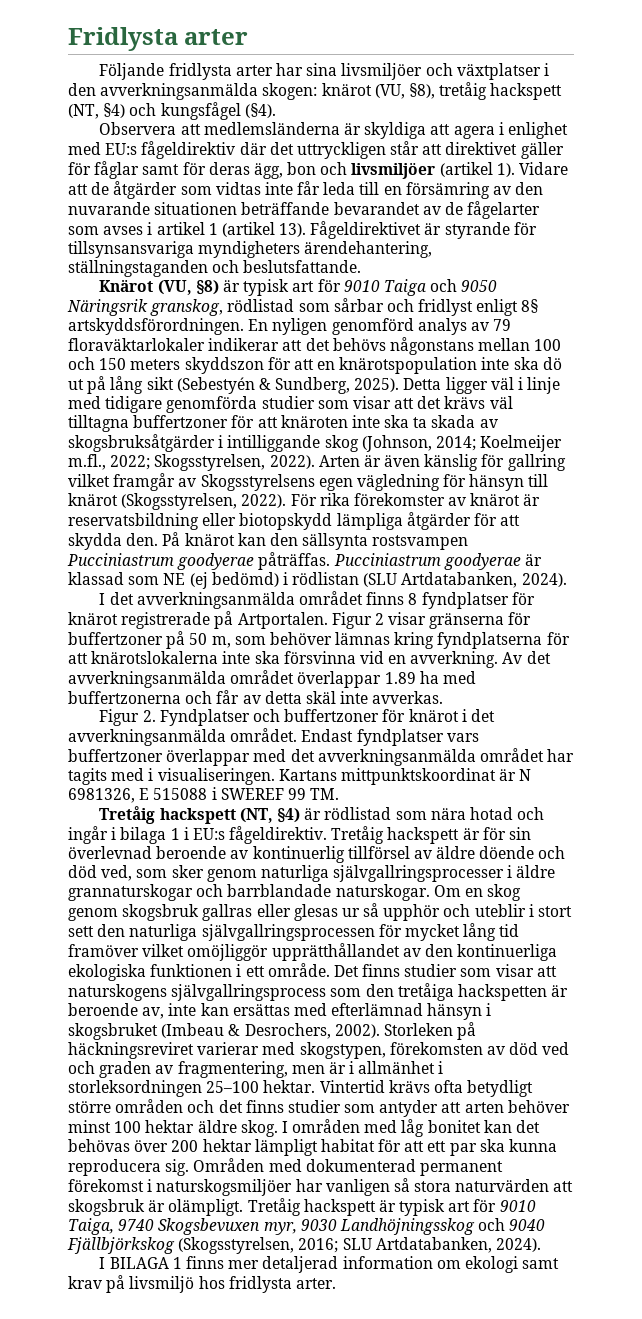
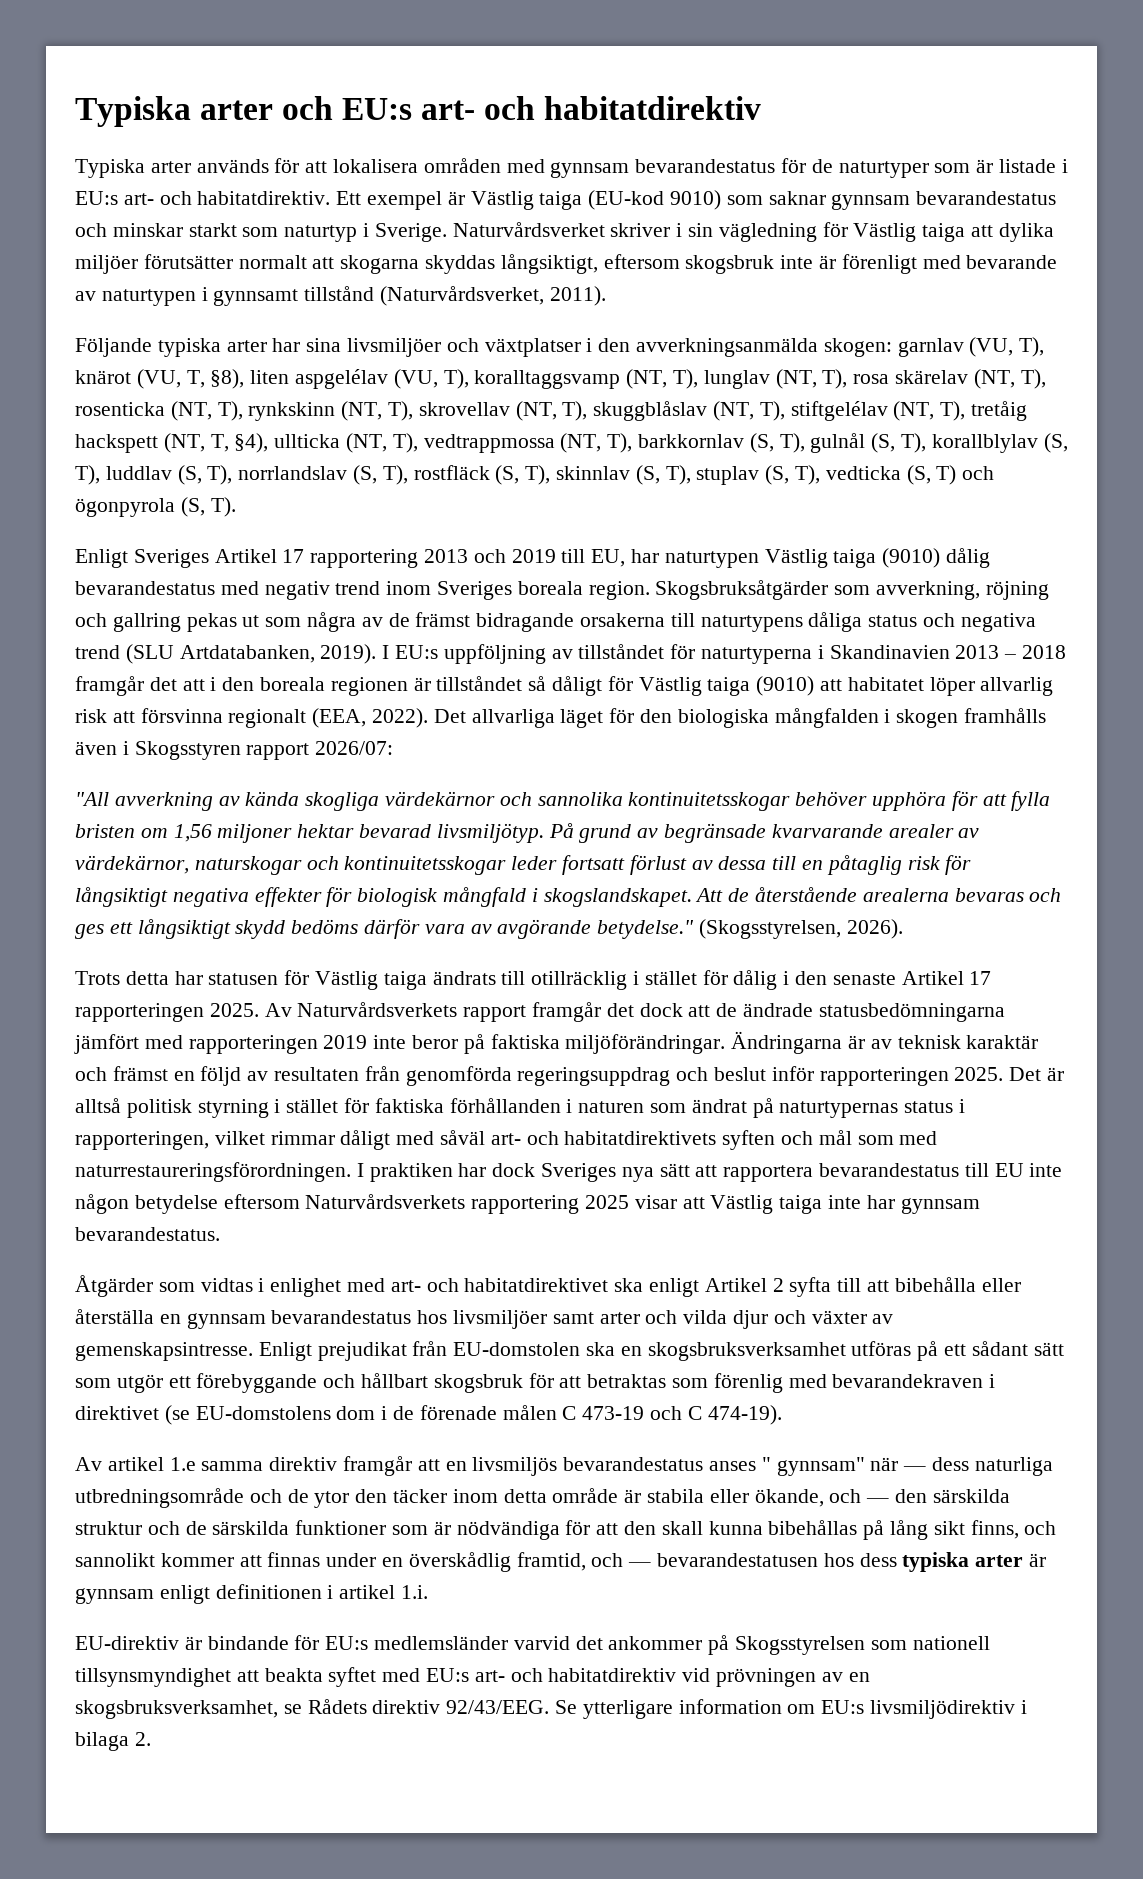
[68,27,249,51] Fridlysta arter -> [75,96,762,127] [75,158,1068,178] [75,190,1057,210] [75,222,1054,242] [75,254,1058,274] [75,286,606,306] Typiska arter och EU:s art- och habitatdirektiv // Typiska arter används för att lokalisera områden med gynnsam bevarandestatus för de naturtyper som är listade i EU:s art- och habitatdirektiv. Ett exempel är Västlig taiga (EU-kod 9010) som saknar gynnsam bevarandestatus och minskar starkt som naturtyp i Sverige. Naturvårdsverket skriver i sin vägledning för Västlig taiga att dylika miljöer förutsätter normalt att skogarna skyddas långsiktigt, eftersom skogsbruk inte är förenligt med bevarande av naturtypen i gynnsamt tillstånd (Naturvårdsverket, 2011).
[168,63,232,80] fridlysta -> [157,338,221,357] typiska
[321,82,563,100] [68,102,276,120] [99,122,568,139] [68,141,564,159] [68,161,569,179] [68,181,544,199] [68,201,541,219] [68,221,537,239] [68,241,433,258] [68,260,362,277] [99,279,498,296] [67,298,539,316] [68,318,512,335] [68,337,562,355] [68,357,562,374] [68,376,561,394] [68,396,513,413] [68,415,498,432] [68,434,563,452] [68,454,566,471] [68,473,549,491] [68,493,541,510] [68,512,521,530] [68,532,469,550] [67,552,542,570] [68,572,567,589] [99,591,535,609] [68,611,532,629] [68,631,570,649] [68,651,551,668] [68,670,476,688] [68,690,444,704] [99,709,495,726] [68,728,479,746] [68,748,575,766] [68,768,532,785] [68,787,340,803] [99,806,545,824] [68,826,532,844] [68,846,566,863] [68,865,556,882] [68,884,522,901] [68,903,573,921] [68,923,520,941] [68,943,558,961] [68,963,557,981] [68,983,569,1001] [68,1003,492,1020] [68,1022,477,1040] [68,1042,570,1059] [68,1061,444,1078] [68,1080,534,1097] [68,1099,570,1117] [68,1119,541,1137] [68,1139,558,1156] [68,1158,503,1176] [68,1178,574,1196] [68,1198,536,1216] [68,1218,546,1235] [67,1237,541,1254] [99,1256,560,1273] [68,1275,336,1293] knärot (VU, §8), tretåig hackspett (NT, §4) och kungsfågel (§4). // Observera att medlemsländerna är skyldiga att agera i enlighet med EU:s fågeldirektiv där det uttryckligen står att direktivet gäller för fåglar samt för deras ägg, bon och livsmiljöer (artikel 1). Vidare att de åtgärder som vidtas inte får leda till en försämring av den nuvarande situationen beträffande bevarandet av de fågelarter som avses i artikel 1 (artikel 13). Fågeldirektivet är styrande för tillsynsansvariga myndigheters ärendehantering, ställningstaganden och beslutsfattande. // Knärot (VU, §8) är typisk art för 9010 Taiga och 9050 Näringsrik granskog, rödlistad som sårbar och fridlyst enligt 8§ artskyddsförordningen. En nyligen genomförd analys av 79 floraväktarlokaler indikerar att det behövs någonstans mellan 100 och 150 meters skyddszon för att en knärotspopulation inte ska dö ut på lång sikt (Sebestyén & Sundberg, 2025). Detta ligger väl i linje med tidigare genomförda studier som visar att det krävs väl tilltagna buffertzoner för att knäroten inte ska ta skada av skogsbruksåtgärder i intilliggande skog (Johnson, 2014; Koelmeijer m.fl., 2022; Skogsstyrelsen, 2022). Arten är även känslig för gallring vilket framgår av Skogsstyrelsens egen vägledning för hänsyn till knärot (Skogsstyrelsen, 2022). För rika förekomster av knärot är reservatsbildning eller biotopskydd lämpliga åtgärder för att skydda den. På knärot kan den sällsynta rostsvampen Pucciniastrum goodyerae påträffas. Pucciniastrum goodyerae är klassad som NE (ej bedömd) i rödlistan (SLU Artdatabanken, 2024). // I det avverkningsanmälda området finns 8 fyndplatser för knärot registrerade på Artportalen. Figur 2 visar gränserna för buffertzoner på 50 m, som behöver lämnas kring fyndplatserna för att knärotslokalerna inte ska försvinna vid en avverkning. Av det avverkningsanmälda området överlappar 1.89 ha med buffertzonerna och får av detta skäl inte avverkas. // Figur 2. Fyndplatser och buffertzoner för knärot i det avverkningsanmälda området. Endast fyndplatser vars buffertzoner överlappar med det avverkningsanmälda området har tagits med i visualiseringen. Kartans mittpunktskoordinat är N 6981326, E 515088 i SWEREF 99 TM. // Tretåig hackspett (NT, §4) är rödlistad som nära hotad och ingår i bilaga 1 i EU:s fågeldirektiv. Tretåig hackspett är för sin överlevnad beroende av kontinuerlig tillförsel av äldre döende och död ved, som sker genom naturliga självgallringsprocesser i äldre grannaturskogar och barrblandade naturskogar. Om en skog genom skogsbruk gallras eller glesas ur så upphör och uteblir i stort sett den naturliga självgallringsprocessen för mycket lång tid framöver vilket omöjliggör upprätthållandet av den kontinuerliga ekologiska funktionen i ett område. Det finns studier som visar att naturskogens självgallringsprocess som den tretåiga hackspetten är beroende av, inte kan ersättas med efterlämnad hänsyn i skogsbruket (Imbeau & Desrochers, 2002). Storleken på häckningsreviret varierar med skogstypen, förekomsten av död ved och graden av fragmentering, men är i allmänhet i storleksordningen 25–100 hektar. Vintertid krävs ofta betydligt större områden och det finns studier som antyder att arten behöver minst 100 hektar äldre skog. I områden med låg bonitet kan det behövas över 200 hektar lämpligt habitat för att ett par ska kunna reproducera sig. Områden med dokumenterad permanent förekomst i naturskogsmiljöer har vanligen så stora naturvärden att skogsbruk är olämpligt. Tretåig hackspett är typisk art för 9010 Taiga, 9740 Skogsbevuxen myr, 9030 Landhöjningsskog och 9040 Fjällbjörkskog (Skogsstyrelsen, 2016; SLU Artdatabanken, 2024). // I BILAGA 1 finns mer detaljerad information om ekologi samt krav på livsmiljö hos fridlysta arter. -> [897,337,1045,357] [75,369,1046,389] [75,401,1028,421] [75,433,1068,453] [75,465,995,485] [75,497,236,517] [75,548,991,568] [75,580,1049,600] [75,612,1036,632] [75,644,1067,664] [75,676,1054,696] [75,708,1047,728] [75,741,394,760] [75,791,1051,811] [75,823,980,843] [75,855,972,875] [75,887,1062,907] [75,919,903,939] [75,970,992,990] [75,1002,1005,1022] [74,1031,1039,1054] [75,1066,1065,1086] [75,1098,966,1118] [75,1130,938,1150] [75,1162,1063,1182] [75,1194,980,1214] [75,1227,220,1241] [75,1275,1021,1297] [75,1309,894,1329] [75,1341,1064,1361] [75,1373,996,1393] [75,1405,782,1425] [75,1456,1053,1476] [75,1488,1010,1508] [75,1520,1057,1540] [75,1552,1047,1572] [75,1584,429,1604] [75,1635,990,1655] [75,1667,870,1687] [75,1699,1027,1719] [75,1732,151,1751] garnlav (VU, T), knärot (VU, T, §8), liten aspgelélav (VU, T), koralltaggsvamp (NT, T), lunglav (NT, T), rosa skärelav (NT, T), rosenticka (NT, T), rynkskinn (NT, T), skrovellav (NT, T), skuggblåslav (NT, T), stiftgelélav (NT, T), tretåig hackspett (NT, T, §4), ullticka (NT, T), vedtrappmossa (NT, T), barkkornlav (S, T), gulnål (S, T), korallblylav (S, T), luddlav (S, T), norrlandslav (S, T), rostfläck (S, T), skinnlav (S, T), stuplav (S, T), vedticka (S, T) och ögonpyrola (S, T). // Enligt Sveriges Artikel 17 rapportering 2013 och 2019 till EU, har naturtypen Västlig taiga (9010) dålig bevarandestatus med negativ trend inom Sveriges boreala region. Skogsbruksåtgärder som avverkning, röjning och gallring pekas ut som några av de främst bidragande orsakerna till naturtypens dåliga status och negativa trend (SLU Artdatabanken, 2019). I EU:s uppföljning av tillståndet för naturtyperna i Skandinavien 2013 – 2018 framgår det att i den boreala regionen är tillståndet så dåligt för Västlig taiga (9010) att habitatet löper allvarlig risk att försvinna regionalt (EEA, 2022). Det allvarliga läget för den biologiska mångfalden i skogen framhålls även i Skogsstyren rapport 2026/07: // "All avverkning av kända skogliga värdekärnor och sannolika kontinuitetsskogar behöver upphöra för att fylla bristen om 1,56 miljoner hektar bevarad livsmiljötyp. På grund av begränsade kvarvarande arealer av värdekärnor, naturskogar och kontinuitetsskogar leder fortsatt förlust av dessa till en påtaglig risk för långsiktigt negativa effekter för biologisk mångfald i skogslandskapet. Att de återstående arealerna bevaras och ges ett långsiktigt skydd bedöms därför vara av avgörande betydelse." (Skogsstyrelsen, 2026). // Trots detta har statusen för Västlig taiga ändrats till otillräcklig i stället för dålig i den senaste Artikel 17 rapporteringen 2025. Av Naturvårdsverkets rapport framgår det dock att de ändrade statusbedömningarna jämfört med rapporteringen 2019 inte beror på faktiska miljöförändringar. Ändringarna är av teknisk karaktär och främst en följd av resultaten från genomförda regeringsuppdrag och beslut inför rapporteringen 2025. Det är alltså politisk styrning i stället för faktiska förhållanden i naturen som ändrat på naturtypernas status i rapporteringen, vilket rimmar dåligt med såväl art- och habitatdirektivets syften och mål som med naturrestaureringsförordningen. I praktiken har dock Sveriges nya sätt att rapportera bevarandestatus till EU inte någon betydelse eftersom Naturvårdsverkets rapportering 2025 visar att Västlig taiga inte har gynnsam bevarandestatus. // Åtgärder som vidtas i enlighet med art- och habitatdirektivet ska enligt Artikel 2 syfta till att bibehålla eller återställa en gynnsam bevarandestatus hos livsmiljöer samt arter och vilda djur och växter av gemenskapsintresse. Enligt prejudikat från EU-domstolen ska en skogsbruksverksamhet utföras på ett sådant sätt som utgör ett förebyggande och hållbart skogsbruk för att betraktas som förenlig med bevarandekraven i direktivet (se EU-domstolens dom i de förenade målen C 473-19 och C 474-19). // Av artikel 1.e samma direktiv framgår att en livsmiljös bevarandestatus anses " gynnsam" när — dess naturliga utbredningsområde och de ytor den täcker inom detta område är stabila eller ökande, och — den särskilda struktur och de särskilda funktioner som är nödvändiga för att den skall kunna bibehållas på lång sikt finns, och sannolikt kommer att finnas under en överskådlig framtid, och — bevarandestatusen hos dess typiska arter är gynnsam enligt definitionen i artikel 1.i. // EU-direktiv är bindande för EU:s medlemsländer varvid det ankommer på Skogsstyrelsen som nationell tillsynsmyndighet att beakta syftet med EU:s art- och habitatdirektiv vid prövningen av en skogsbruksverksamhet, se Rådets direktiv 92/43/EEG. Se ytterligare information om EU:s livsmiljödirektiv i bilaga 2.

